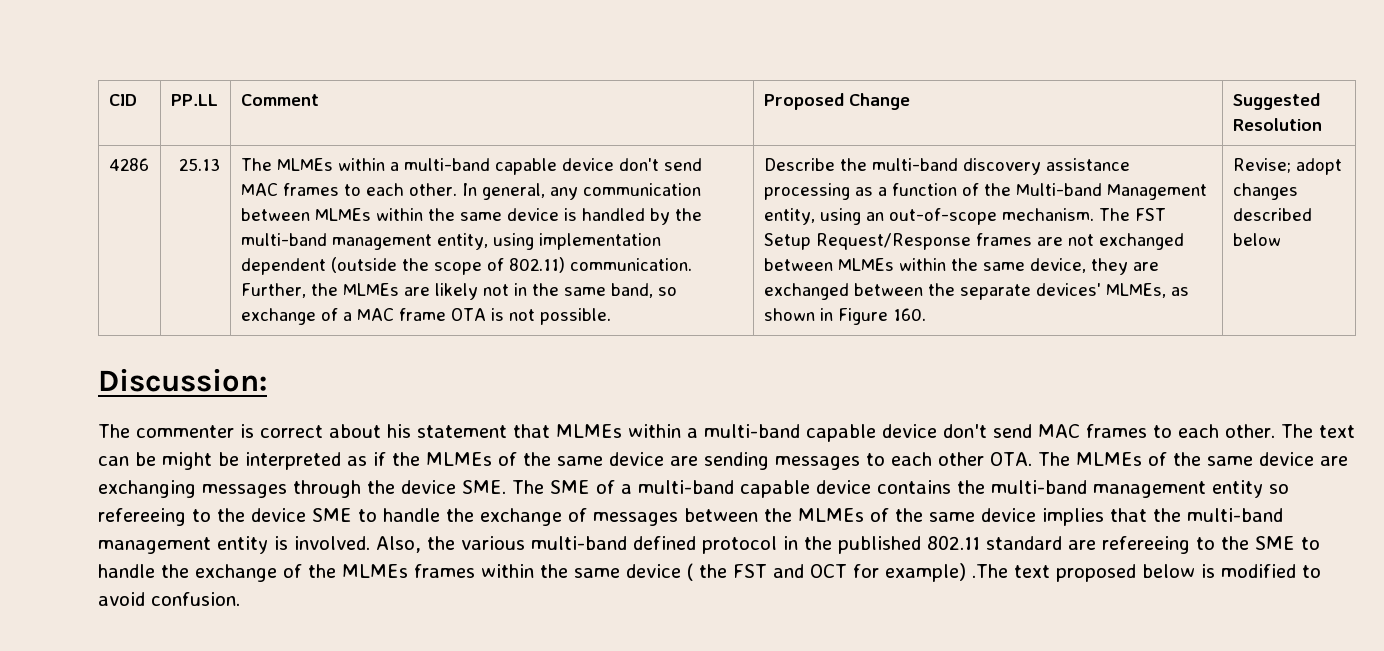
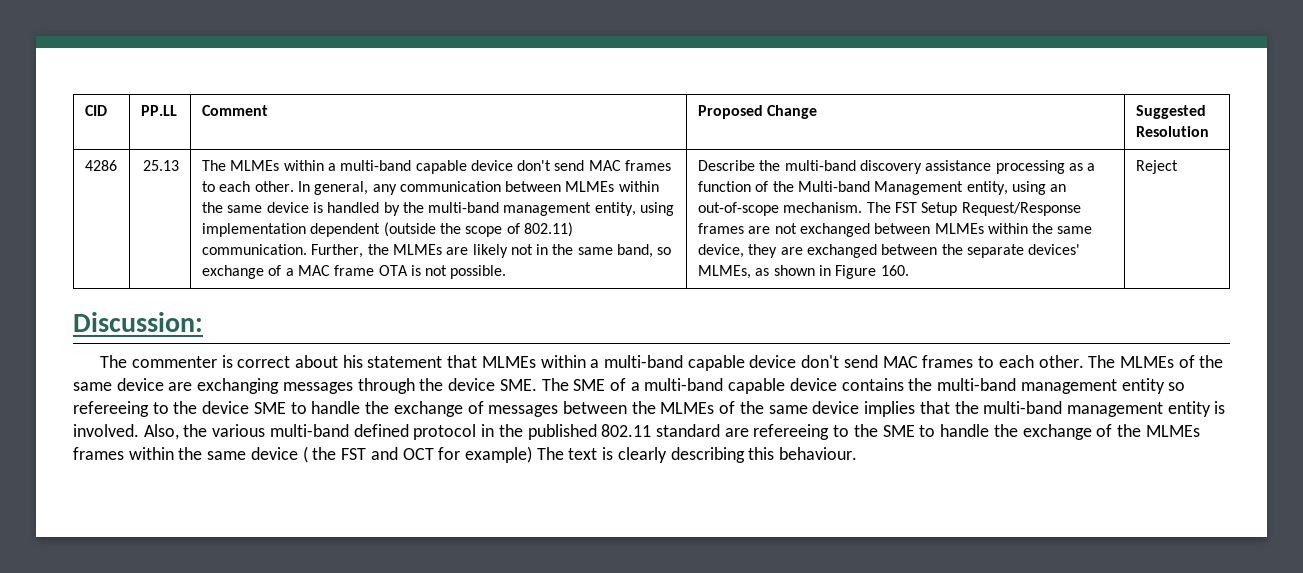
[1232,158,1342,175] [1232,183,1298,200] [1232,208,1312,221] [1232,233,1281,246] Revise; adopt changes described below -> [1135,160,1178,174] Reject
[1318,425,1355,438] [98,452,1070,470] text can be might be interpreted as if the MLMEs of the same device are sending messages to each other OTA. The -> (1116, 361) none
[972,564,1321,582] [98,592,240,606] .The text proposed below is modified to avoid confusion. -> [536,447,858,463] The text is clearly describing this behaviour.

